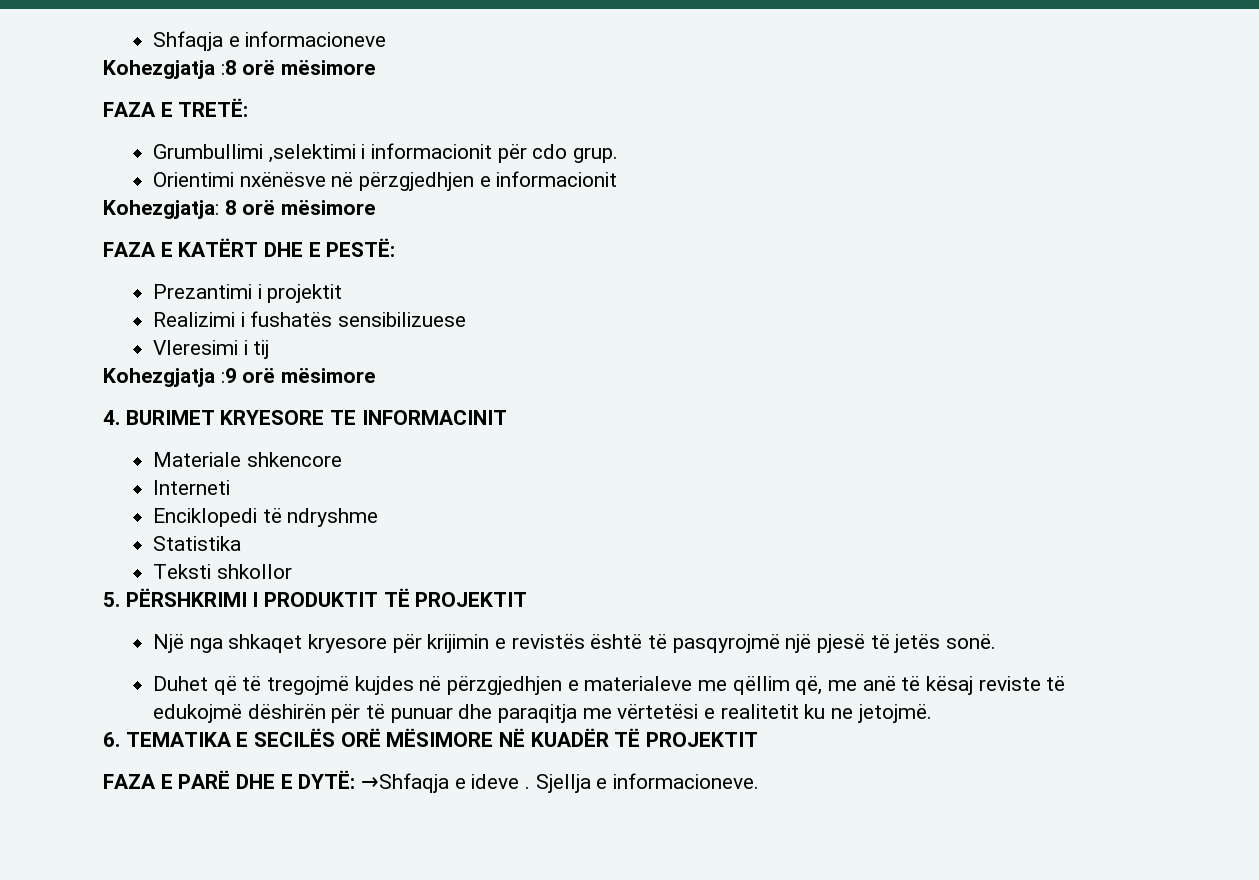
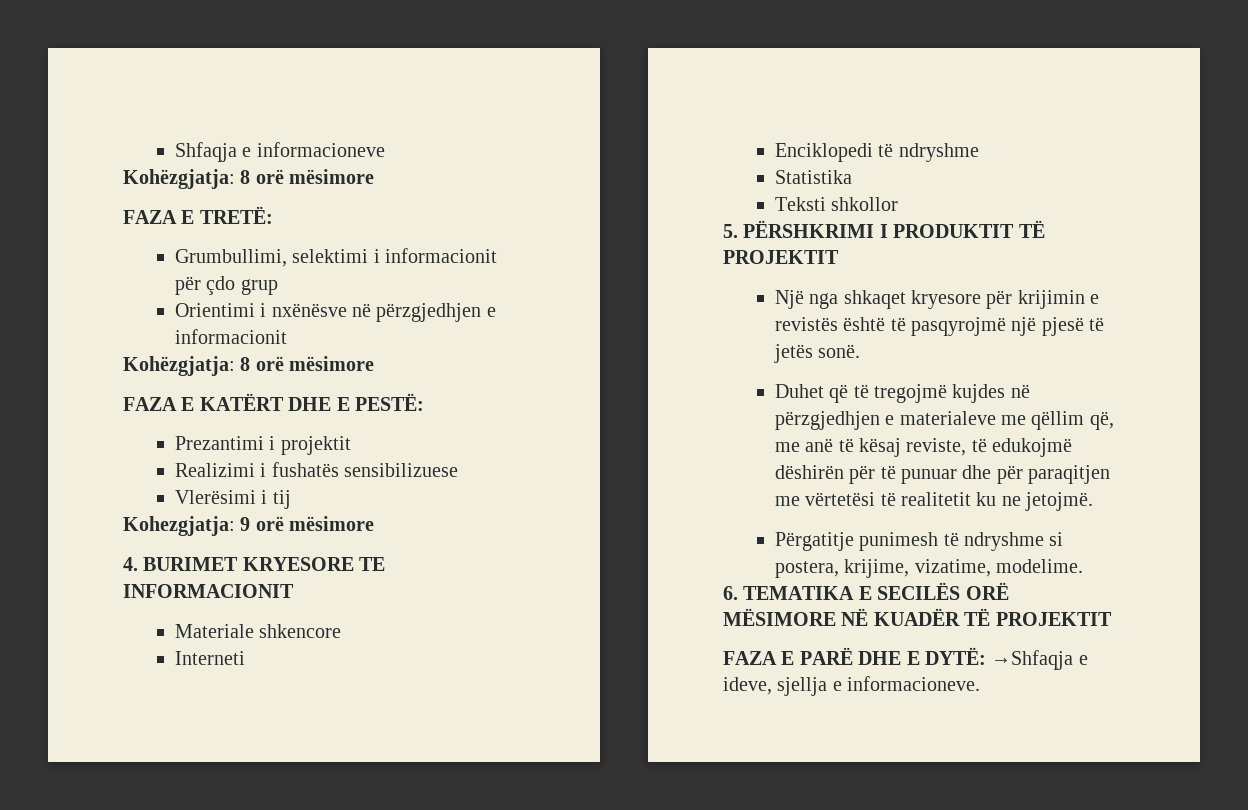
[103,60,237,79] Kohezgjatja :8 -> [123,169,251,189] Kohëzgjatja: 8
[152,144,356,163] Grumbullimi ,selektimi -> [174,249,369,267] Grumbullimi, selektimi
[532,144,618,163] cdo grup. -> [206,276,278,295] çdo grup
(234, 179) none -> [260,303,267,317] i
[103,200,219,219] Kohezgjatja: -> [123,356,235,376] Kohëzgjatja:
[152,340,238,355] Vleresimi -> [174,490,256,504] Vlerësimi
[103,368,237,387] Kohezgjatja :9 -> [123,516,251,536] Kohezgjatja: 9
[361,410,507,425] INFORMACINIT -> [123,584,294,598] INFORMACIONIT
[978,676,1041,691] reviste -> [906,438,967,456] reviste,
[497,704,577,723] paraqitja -> [996,465,1111,484] për paraqitjen
[703,708,715,719] e -> [880,492,896,506] të
(932, 713) none -> [774,532,1064,551] [774,559,1084,578] // Përgatitje punimesh të ndryshme si postera, krijime, vizatime, modelime.
[471,774,591,793] ideve . Sjellja -> [723,677,828,696] ideve, sjellja

